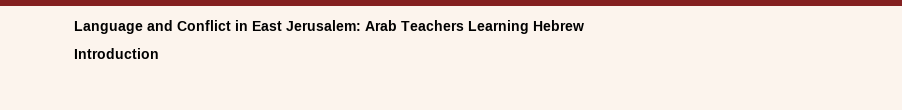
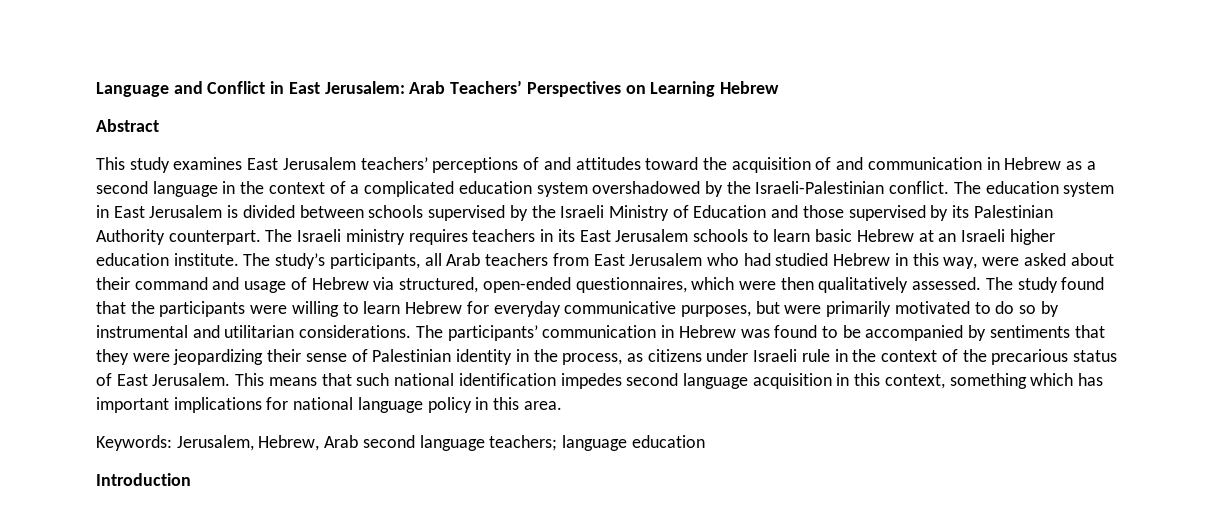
[401,20,464,31] Teachers -> [450,80,646,97] Teachers’ Perspectives on
(584, 25) none -> [96,119,159,132] [96,157,1096,173] [96,181,1115,197] [96,205,1053,221] [96,229,1055,245] [96,253,1114,269] [96,277,1105,293] [96,301,1059,317] [96,325,1105,341] [96,349,1117,365] [96,373,1104,389] [96,397,562,413] [96,435,705,451] // Abstract // This study examines East Jerusalem teachers’ perceptions of and attitudes toward the acquisition of and communication in Hebrew as a second language in the context of a complicated education system overshadowed by the Israeli-Palestinian conflict. The education system in East Jerusalem is divided between schools supervised by the Israeli Ministry of Education and those supervised by its Palestinian Authority counterpart. The Israeli ministry requires teachers in its East Jerusalem schools to learn basic Hebrew at an Israeli higher education institute. The study’s participants, all Arab teachers from East Jerusalem who had studied Hebrew in this way, were asked about their command and usage of Hebrew via structured, open-ended questionnaires, which were then qualitatively assessed. The study found that the participants were willing to learn Hebrew for everyday communicative purposes, but were primarily motivated to do so by instrumental and utilitarian considerations. The participants’ communication in Hebrew was found to be accompanied by sentiments that they were jeopardizing their sense of Palestinian identity in the process, as citizens under Israeli rule in the context of the precarious status of East Jerusalem. This means that such national identification impedes second language acquisition in this context, something which has important implications for national language policy in this area. // Keywords: Jerusalem, Hebrew, Arab second language teachers; language education

